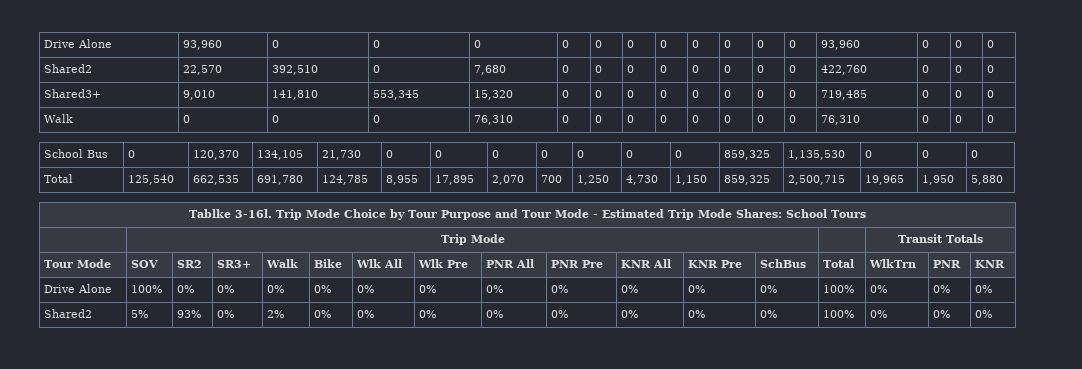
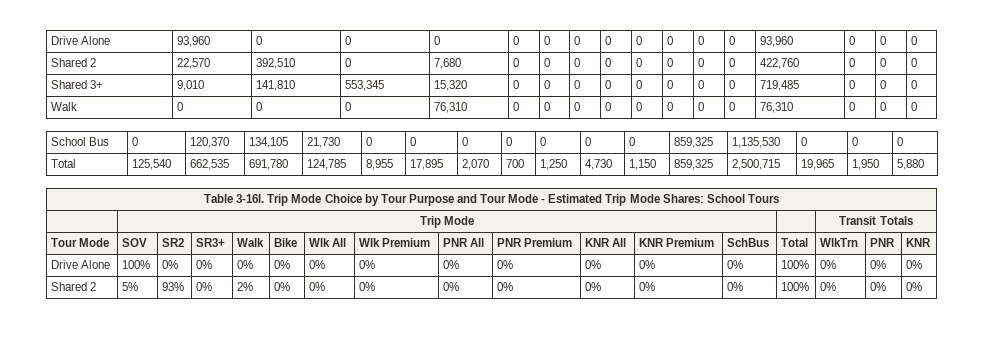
[44,64,93,73] Shared2 -> [51,58,97,67] Shared 2
[44,89,102,98] Shared3+ -> [51,80,104,89] Shared 3+
[189,209,232,218] Tablke -> [204,194,234,203] Table
[447,260,469,268] Pre -> [382,238,431,247] Premium
[582,260,604,268] Pre -> [524,238,573,247] Premium
[721,260,743,268] Pre -> [666,238,715,247] Premium
[44,309,93,318] Shared2 -> [51,282,97,291] Shared 2

